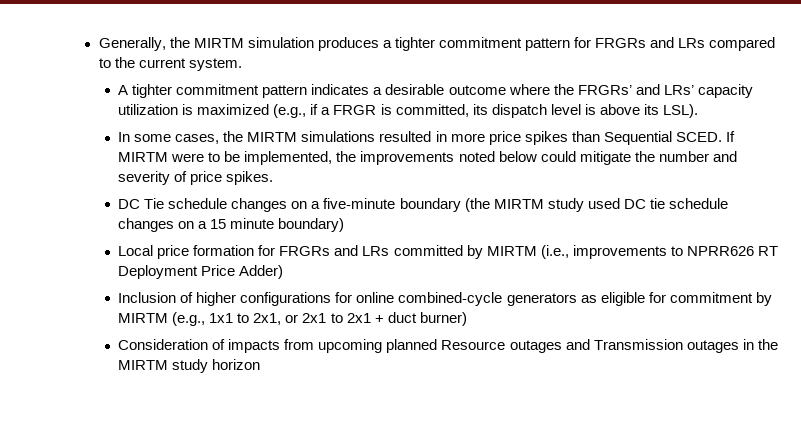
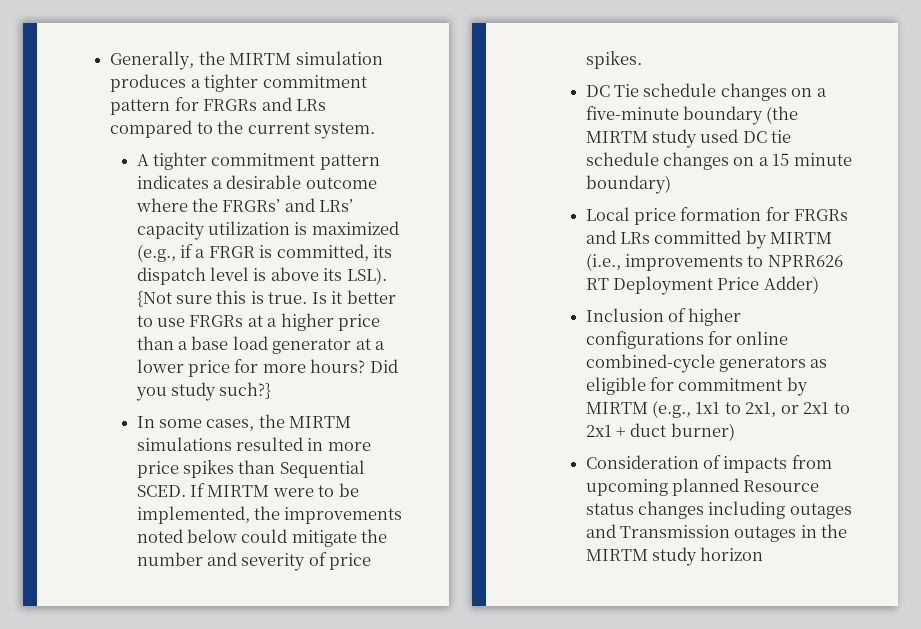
(698, 111) none -> [136,290,396,307] [136,313,381,331] [136,336,386,354] [136,359,398,377] [135,382,272,401] {Not sure this is true. Is it better to use FRGRs at a higher price than a base load generator at a lower price for more hours? Did you study such?}
(506, 345) none -> [585,501,786,519] status changes including

